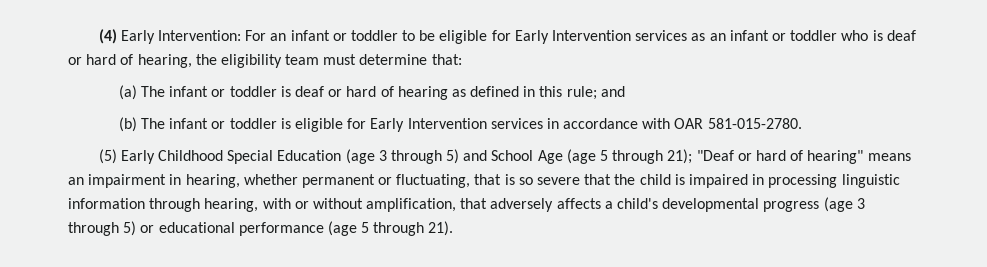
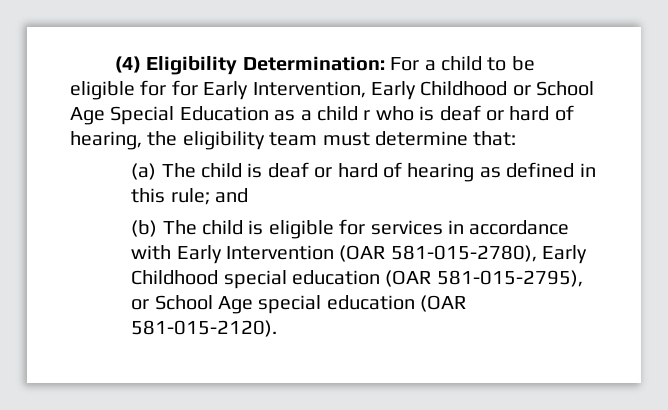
[120,30,838,44] Early Intervention: For an infant or toddler to be eligible for Early Intervention services as an infant or toddler -> [146,56,535,75] [70,80,595,100] [70,106,371,125] Eligibility Determination: For a child to be eligible for for Early Intervention, Early Childhood or School Age Special Education as a child r
[169,86,277,97] infant or toddler -> [200,163,242,178] child
[169,118,277,129] infant or toddler -> [201,220,243,235] child
[370,118,487,132] Early Intervention -> (366, 227) none
[674,118,802,129] [98,149,911,164] [68,174,900,188] [68,197,865,212] [68,221,454,236] OAR 581-015-2780. // (5) Early Childhood Special Education (age 3 through 5) and School Age (age 5 through 21); "Deaf or hard of hearing" means an impairment in hearing, whether permanent or fluctuating, that is so severe that the child is impaired in processing linguistic information through hearing, with or without amplification, that adversely affects a child's developmental progress (age 3 through 5) or educational performance (age 5 through 21). -> [176,245,588,264] [131,270,583,289] [131,295,467,314] [131,320,278,337] Early Intervention (OAR 581-015-2780), Early Childhood special education (OAR 581-015-2795), or School Age special education (OAR 581-015-2120).

